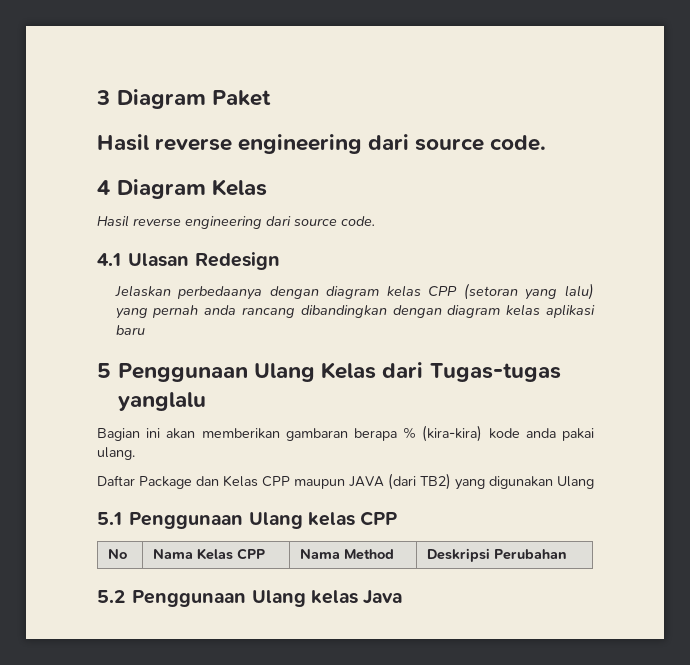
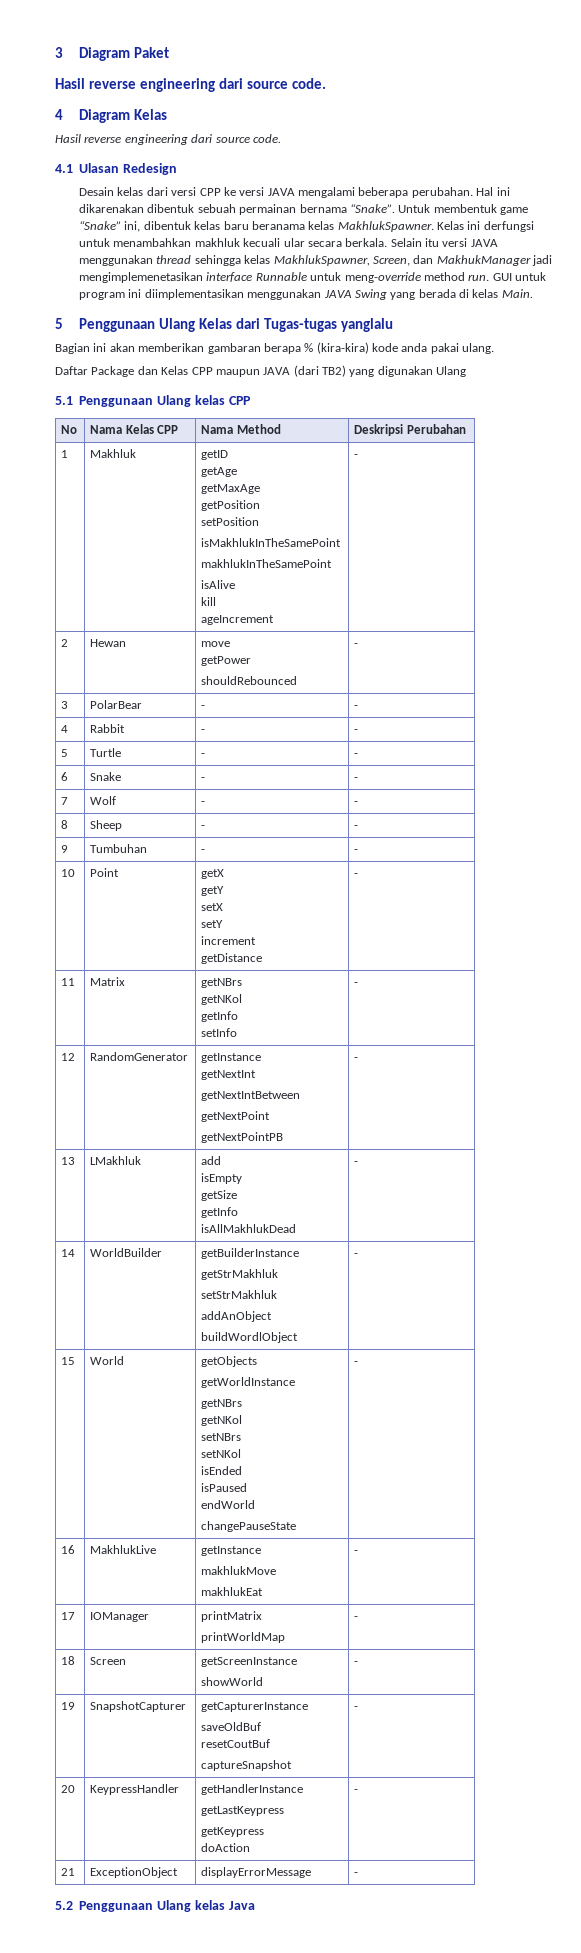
[114,283,594,300] [115,304,595,319] [115,325,145,335] Jelaskan perbedaanya dengan diagram kelas CPP (setoran yang lalu) yang pernah anda rancang dibandingkan dengan diagram kelas aplikasi baru -> [79,187,510,198] [79,204,529,215] [79,221,534,232] [79,238,498,247] [79,255,553,266] [79,272,547,283] [79,289,533,300] Desain kelas dari versi CPP ke versi JAVA mengalami beberapa perubahan. Hal ini dikarenakan dibentuk sebuah permainan bernama “Snake”. Untuk membentuk game “Snake” ini, dibentuk kelas baru beranama kelas MakhlukSpawner. Kelas ini derfungsi untuk menambahkan makhluk kecuali ular secara berkala. Selain itu versi JAVA menggunakan thread sehingga kelas MakhlukSpawner, Screen, dan MakhukManager jadi mengimplemenetasikan interface Runnable untuk meng-override method run. GUI untuk program ini diimplementasikan menggunakan JAVA Swing yang berada di kelas Main.
(568, 554) none -> [61,450,69,458] [90,449,137,458] [201,450,229,460] [201,467,238,477] [201,484,261,494] [201,500,261,511] [201,517,260,526] [201,538,342,547] [201,559,333,568] [201,580,236,589] [201,597,217,606] [201,615,275,625] [354,454,359,458] [61,639,69,647] [90,639,127,647] [201,641,231,647] [201,656,252,666] [201,676,298,685] [354,643,359,647] [61,701,69,709] [90,700,143,709] [201,705,206,709] [354,705,359,709] [61,725,69,733] [90,724,126,733] [201,729,206,733] [354,729,359,733] [61,749,69,757] [90,748,122,757] [201,753,206,757] [354,753,359,757] [61,772,69,781] [90,772,122,781] [201,777,206,781] [354,777,359,781] [61,797,69,805] [90,796,117,805] [201,801,206,805] [354,801,359,805] [61,820,69,829] [90,820,123,831] [201,825,206,829] [354,825,359,829] [61,845,69,853] [90,844,148,853] [201,849,206,853] [354,849,359,853] [61,869,76,877] [90,868,120,877] [201,869,225,879] [201,886,225,896] [201,903,224,911] [201,920,224,928] [201,936,257,945] [201,953,263,964] [354,873,359,877] [61,978,76,986] [90,977,126,986] [201,978,243,988] [201,994,243,1005] [201,1011,239,1022] [201,1028,238,1037] [354,982,359,986] [61,1053,76,1061] [90,1052,189,1061] [201,1053,262,1063] [201,1070,257,1080] [201,1091,301,1101] [201,1111,271,1122] [201,1132,284,1143] [354,1057,359,1061] [61,1157,76,1165] [90,1156,142,1165] [201,1156,222,1165] [201,1173,243,1184] [201,1190,238,1201] [201,1207,239,1218] [201,1224,297,1233] [354,1161,359,1165] [61,1249,76,1257] [90,1248,163,1257] [201,1248,300,1259] [201,1269,279,1280] [201,1290,278,1299] [201,1311,273,1322] [201,1332,299,1343] [354,1253,359,1257] [61,1357,76,1365] [90,1356,125,1365] [201,1356,258,1367] [201,1377,296,1388] [201,1399,243,1409] [201,1415,243,1426] [201,1433,242,1441] [201,1449,242,1458] [201,1466,243,1475] [201,1483,248,1492] [201,1500,256,1509] [201,1521,297,1532] [354,1361,359,1365] [61,1545,76,1554] [90,1545,157,1554] [201,1546,262,1556] [201,1566,277,1575] [201,1587,264,1596] [354,1550,359,1554] [61,1612,76,1620] [90,1612,150,1622] [201,1611,263,1622] [201,1632,286,1643] [354,1616,359,1620] [61,1656,76,1665] [90,1657,127,1665] [201,1657,298,1667] [201,1677,264,1686] [354,1661,359,1665] [61,1702,76,1710] [90,1701,187,1712] [201,1702,309,1712] [201,1722,262,1731] [201,1739,271,1748] [201,1760,293,1771] [354,1706,359,1710] [61,1785,76,1793] [90,1784,180,1795] [201,1784,304,1795] [201,1806,285,1816] [201,1827,265,1837] [201,1843,251,1852] [354,1789,359,1793] [61,1868,76,1876] [90,1867,179,1878] [201,1867,312,1878] [354,1872,359,1876] // 1 | Makhluk | getID // getAge // getMaxAge // getPosition // setPosition // isMakhlukInTheSamePoint // makhlukInTheSamePoint // isAlive // kill // ageIncrement | - // 2 | Hewan | move // getPower // shouldRebounced | - // 3 | PolarBear | - | - // 4 | Rabbit | - | - // 5 | Turtle | - | - // 6 | Snake | - | - // 7 | Wolf | - | - // 8 | Sheep | - | - // 9 | Tumbuhan | - | - // 10 | Point | getX // getY // setX // setY // increment // getDistance | - // 11 | Matrix | getNBrs // getNKol // getInfo // setInfo | - // 12 | RandomGenerator | getInstance // getNextInt // getNextIntBetween // getNextPoint // getNextPointPB | - // 13 | LMakhluk | add // isEmpty // getSize // getInfo // isAllMakhlukDead | - // 14 | WorldBuilder | getBuilderInstance // getStrMakhluk // setStrMakhluk // addAnObject // buildWordlObject | - // 15 | World | getObjects // getWorldInstance // getNBrs // getNKol // setNBrs // setNKol // isEnded // isPaused // endWorld // changePauseState | - // 16 | MakhlukLive | getInstance // makhlukMove // makhlukEat | - // 17 | IOManager | printMatrix // printWorldMap | - // 18 | Screen | getScreenInstance // showWorld | - // 19 | SnapshotCapturer | getCapturerInstance // saveOldBuf // resetCoutBuf // captureSnapshot | - // 20 | KeypressHandler | getHandlerInstance // getLastKeypress // getKeypress // doAction | - // 21 | ExceptionObject | displayErrorMessage | -

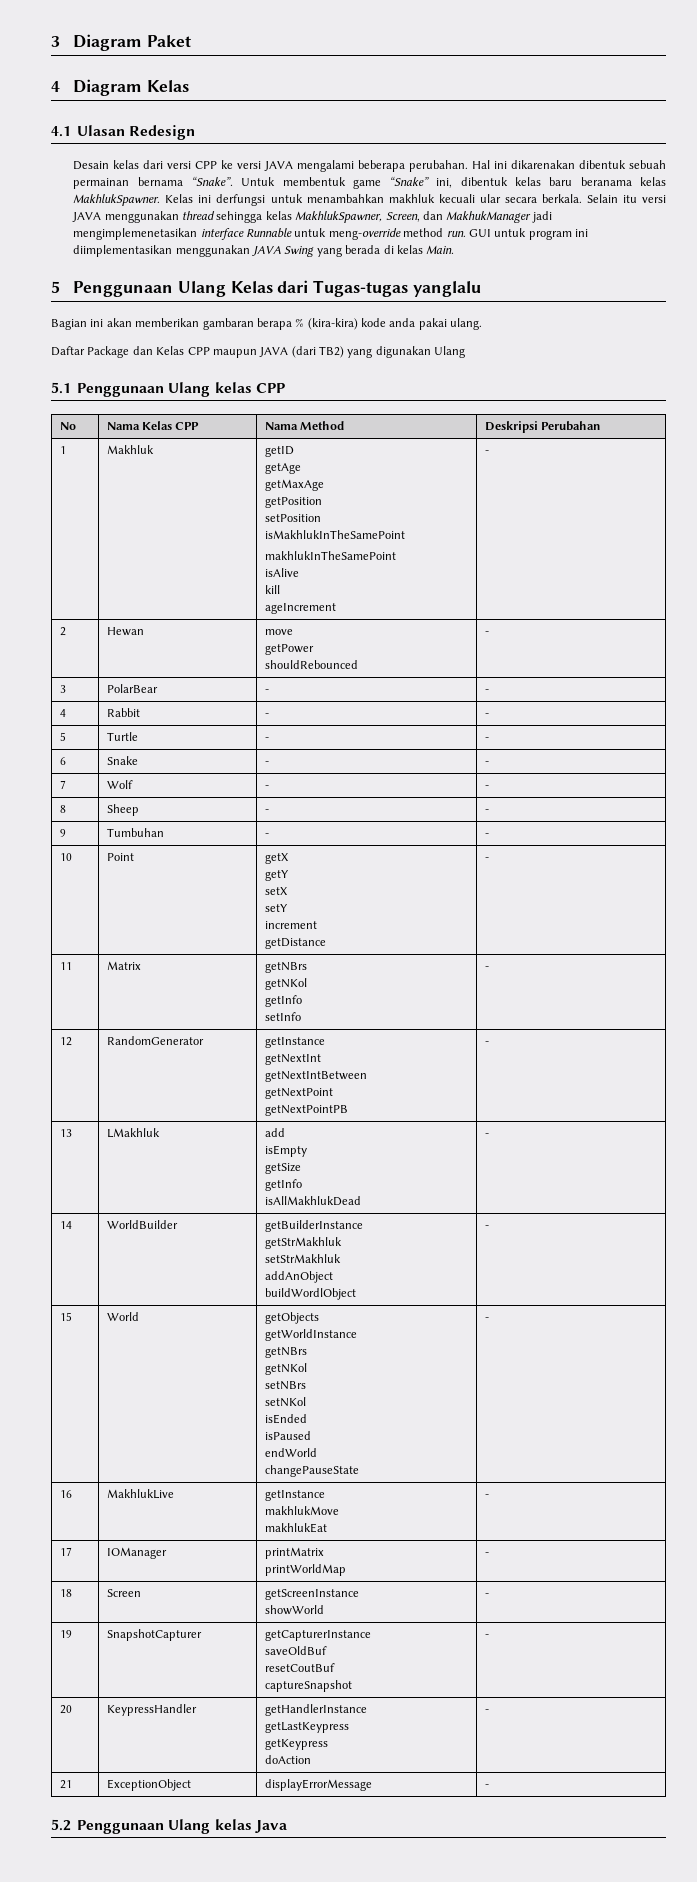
[55,78,326,92] [55,109,167,123] [55,134,281,145] Hasil reverse engineering dari source code. // 4 Diagram Kelas // Hasil reverse engineering dari source code. -> [51,79,190,96] 4 Diagram Kelas

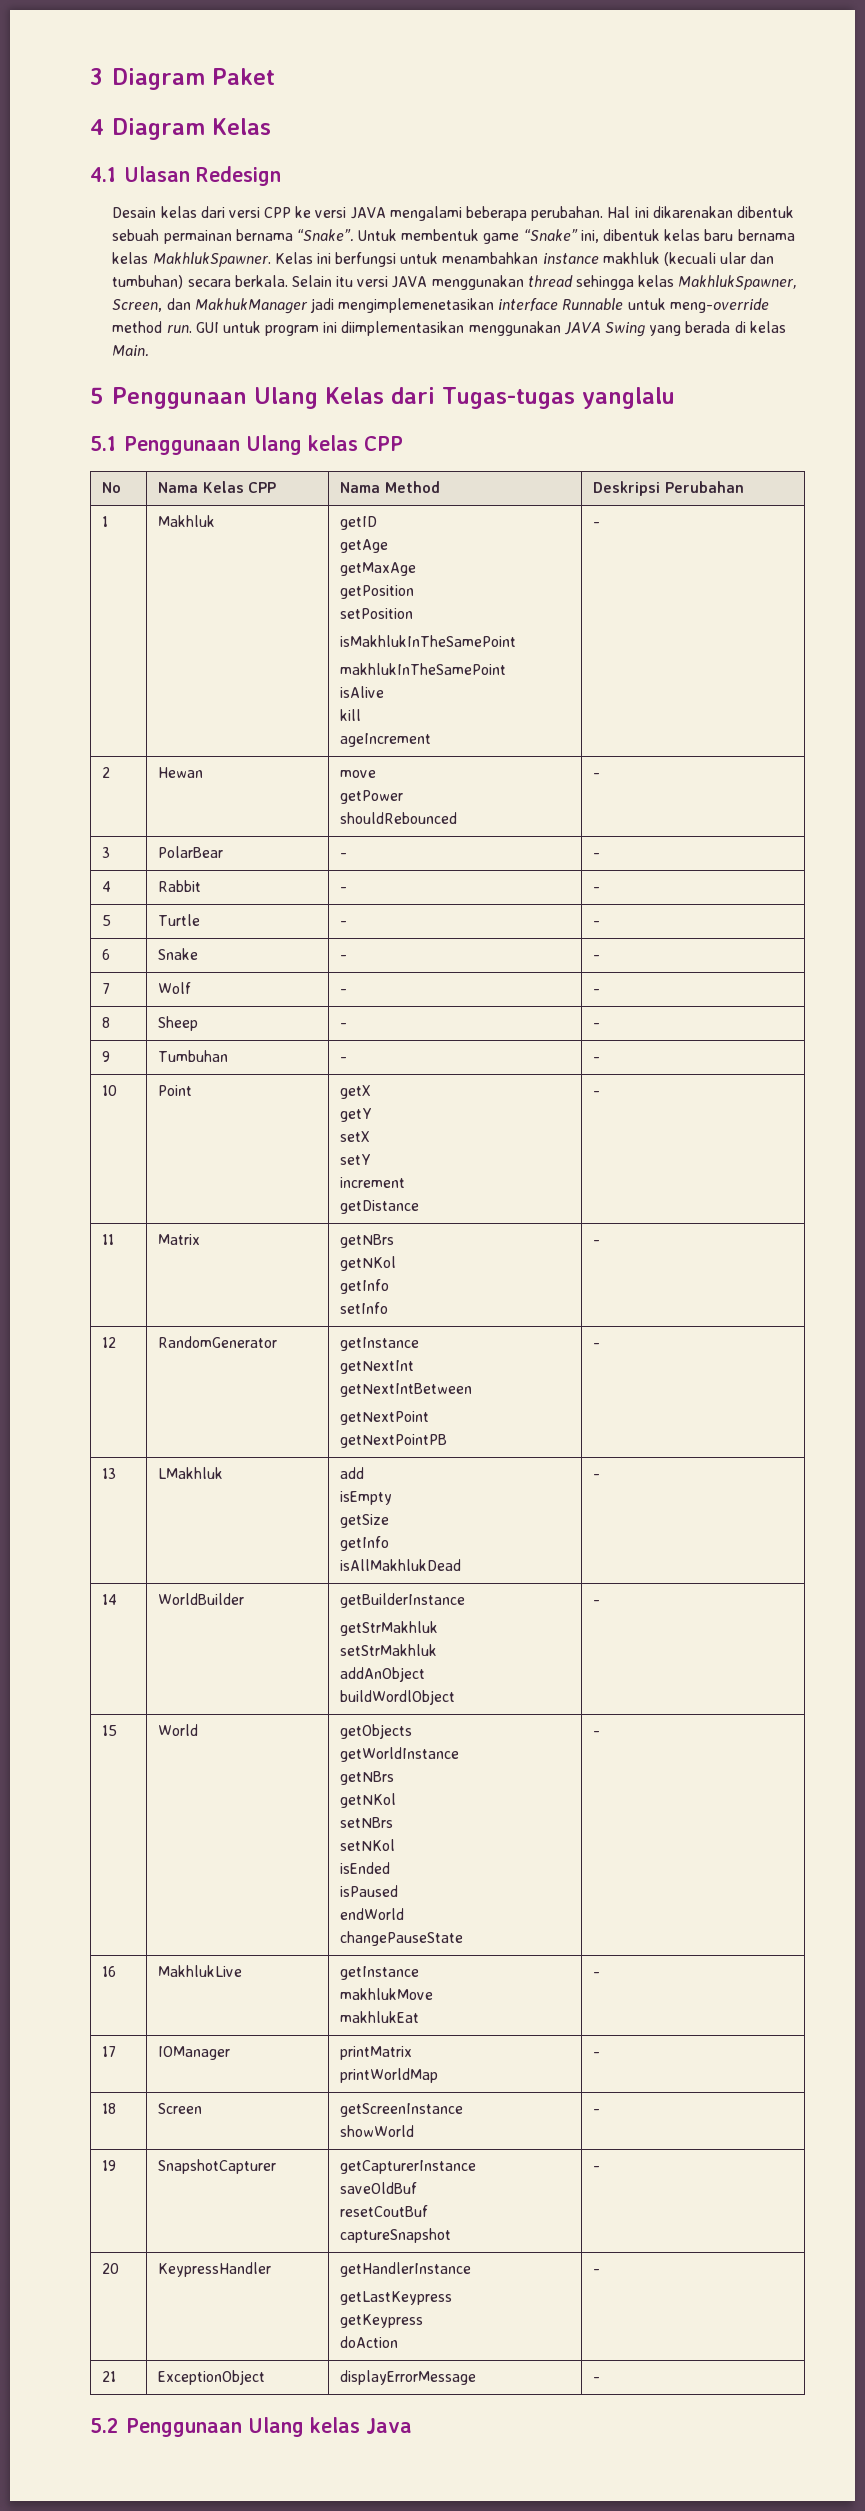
[580,177,632,186] beranama -> [737,229,795,241] bernama
[216,194,266,206] derfungsi -> [335,252,397,267] berfungsi
[388,194,501,203] makhluk kecuali ular -> [542,252,775,266] [112,275,184,289] instance makhluk (kecuali ular dan tumbuhan)
[51,318,483,330] [51,346,466,358] // Bagian ini akan memberikan gambaran berapa % (kira-kira) kode anda pakai ulang. // Daftar Package dan Kelas CPP maupun JAVA (dari TB2) yang digunakan Ulang -> (676, 398) none

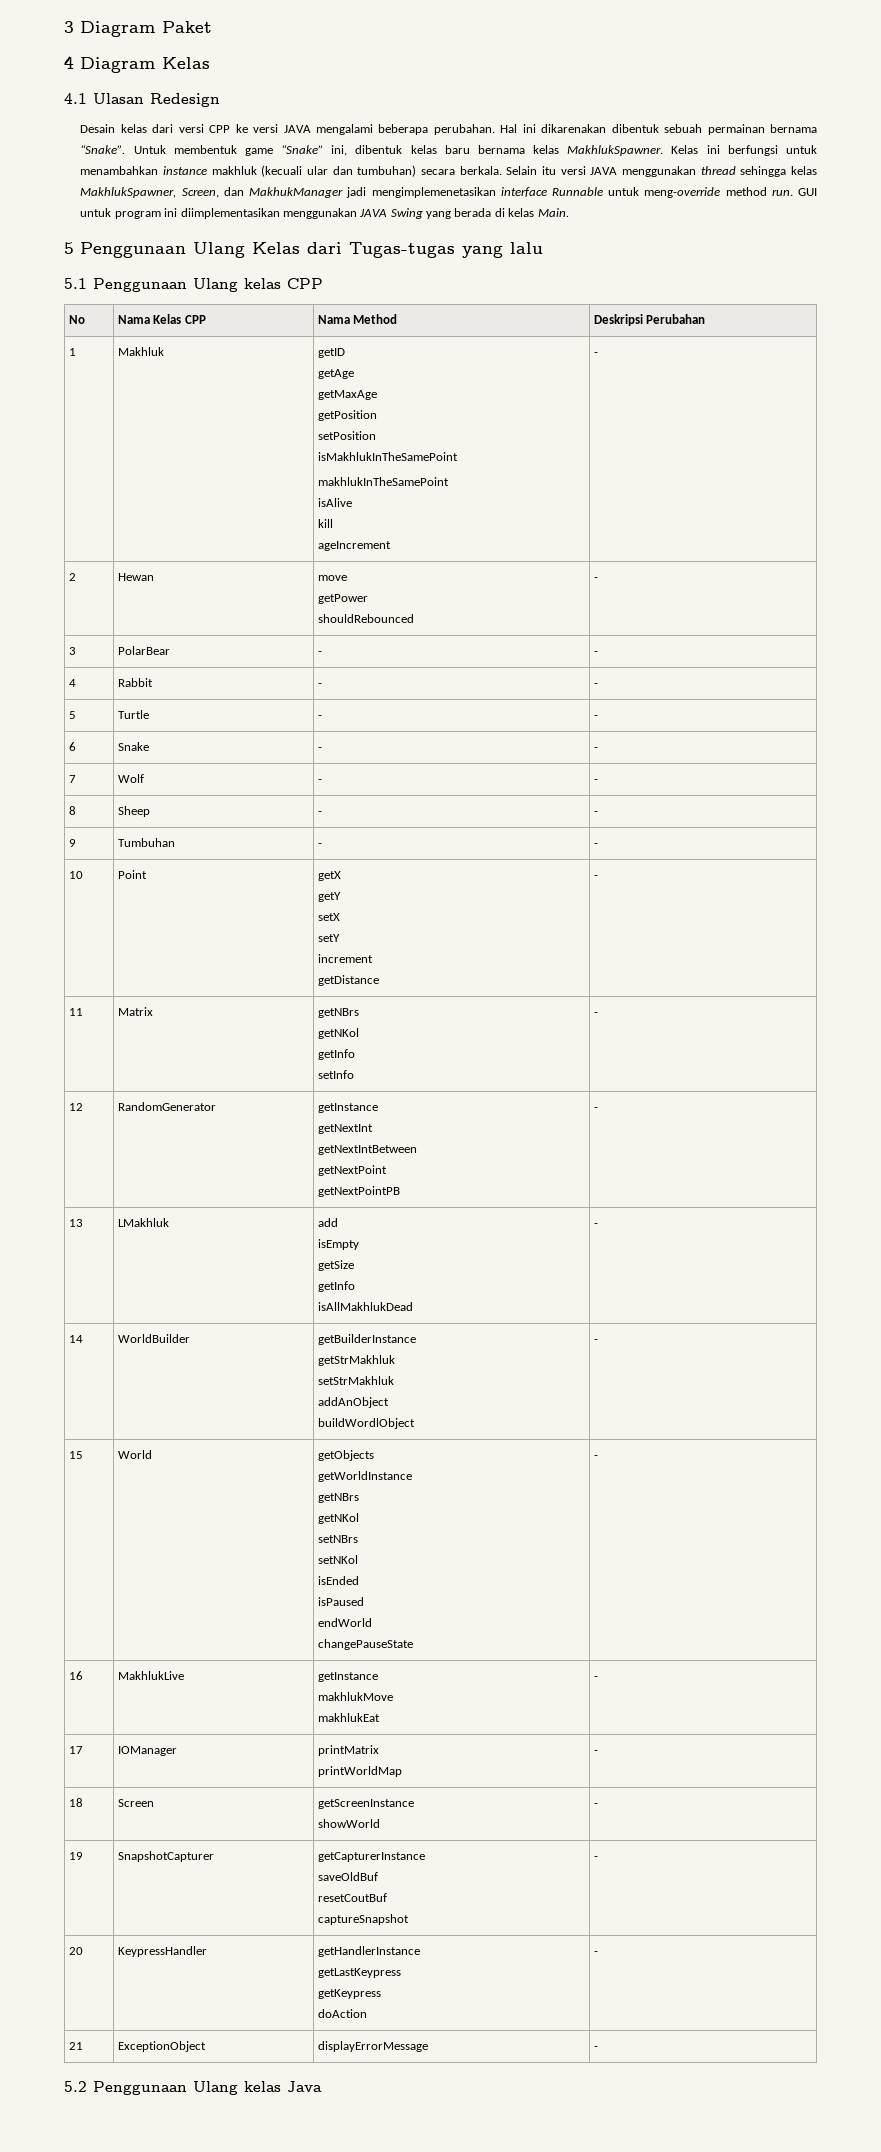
[582,387,676,409] yanglalu -> [462,242,544,258] yang lalu

